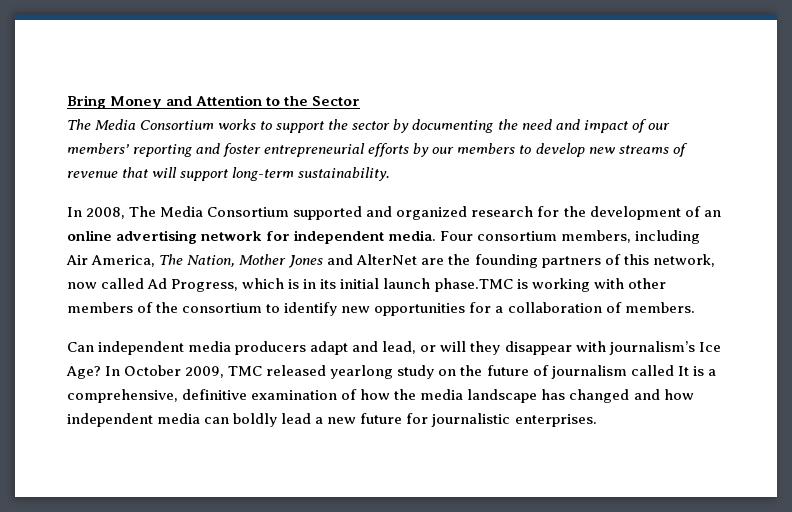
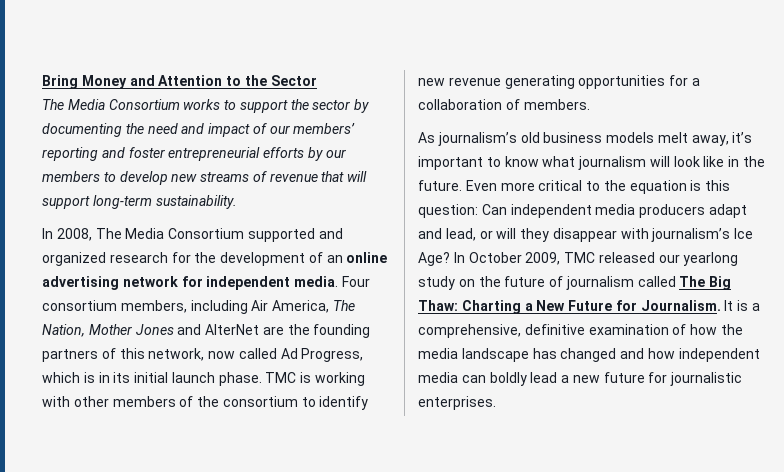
[434,278,513,292] phase.TMC -> [218,372,297,386] phase. TMC
(371, 309) none -> [448,75,575,89] revenue generating
(695, 307) none -> [418,132,753,146] [418,156,766,170] [418,180,731,194] [418,204,478,218] As journalism’s old business models melt away, it’s important to know what journalism will look like in the future. Even more critical to the equation is this question:
(327, 370) none -> [658,254,680,263] our
(674, 370) none -> [679,276,732,290] [418,300,721,314] The Big Thaw: Charting a New Future for Journalism.

